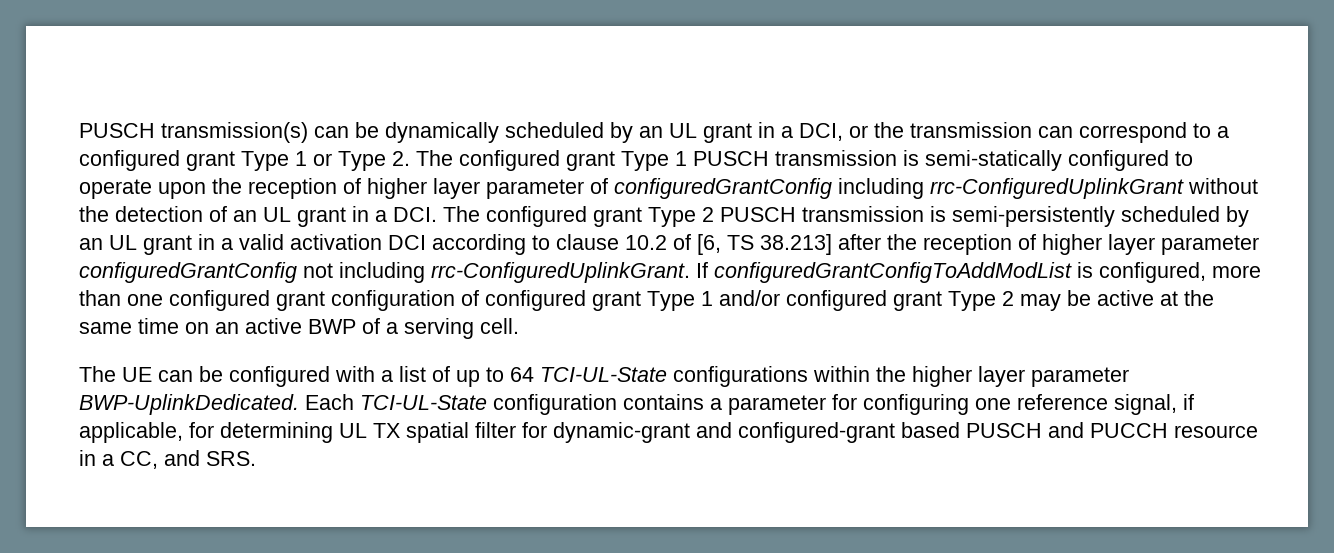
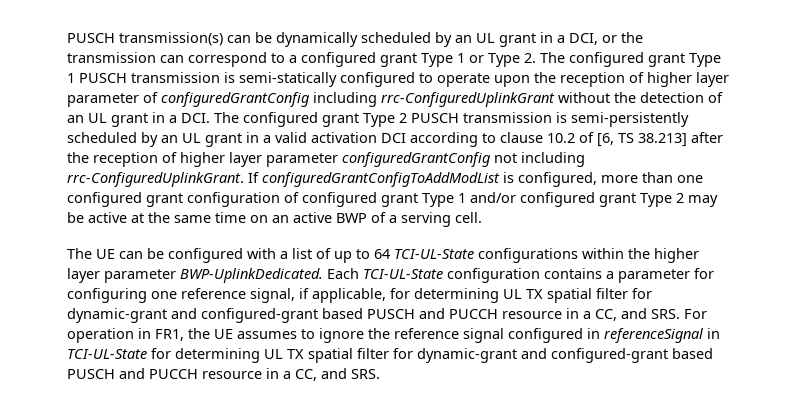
(256, 458) none -> [684,309,707,319] [67,328,720,343] [67,348,713,363] [67,368,380,381] For operation in FR1, the UE assumes to ignore the reference signal configured in referenceSignal in TCI-UL-State for determining UL TX spatial filter for dynamic-grant and configured-grant based PUSCH and PUCCH resource in a CC, and SRS.

